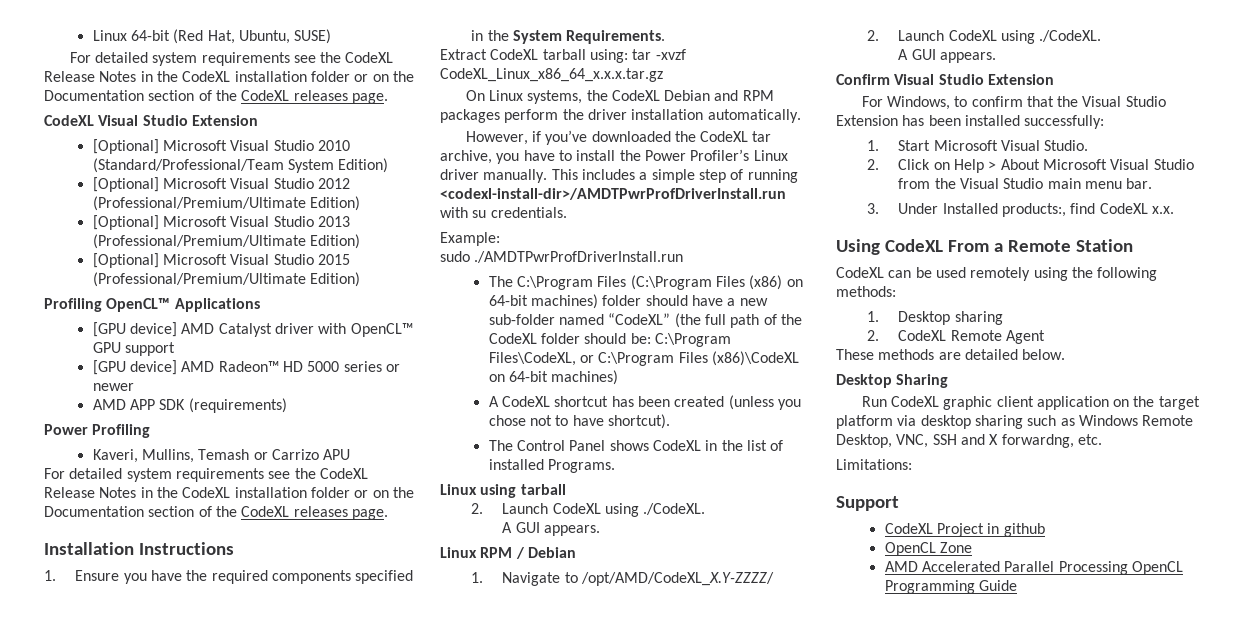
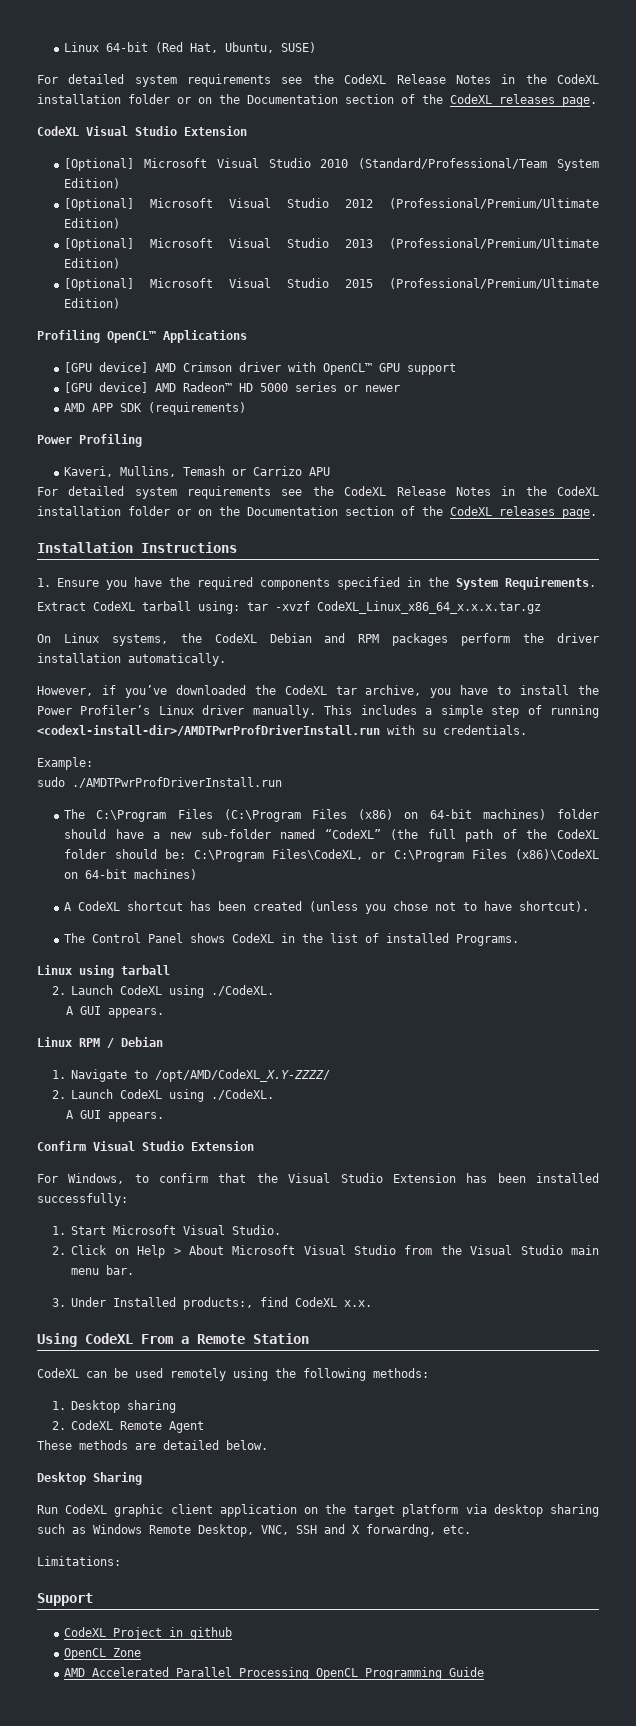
[218,323,272,337] Catalyst -> [183,362,233,372] Crimson

